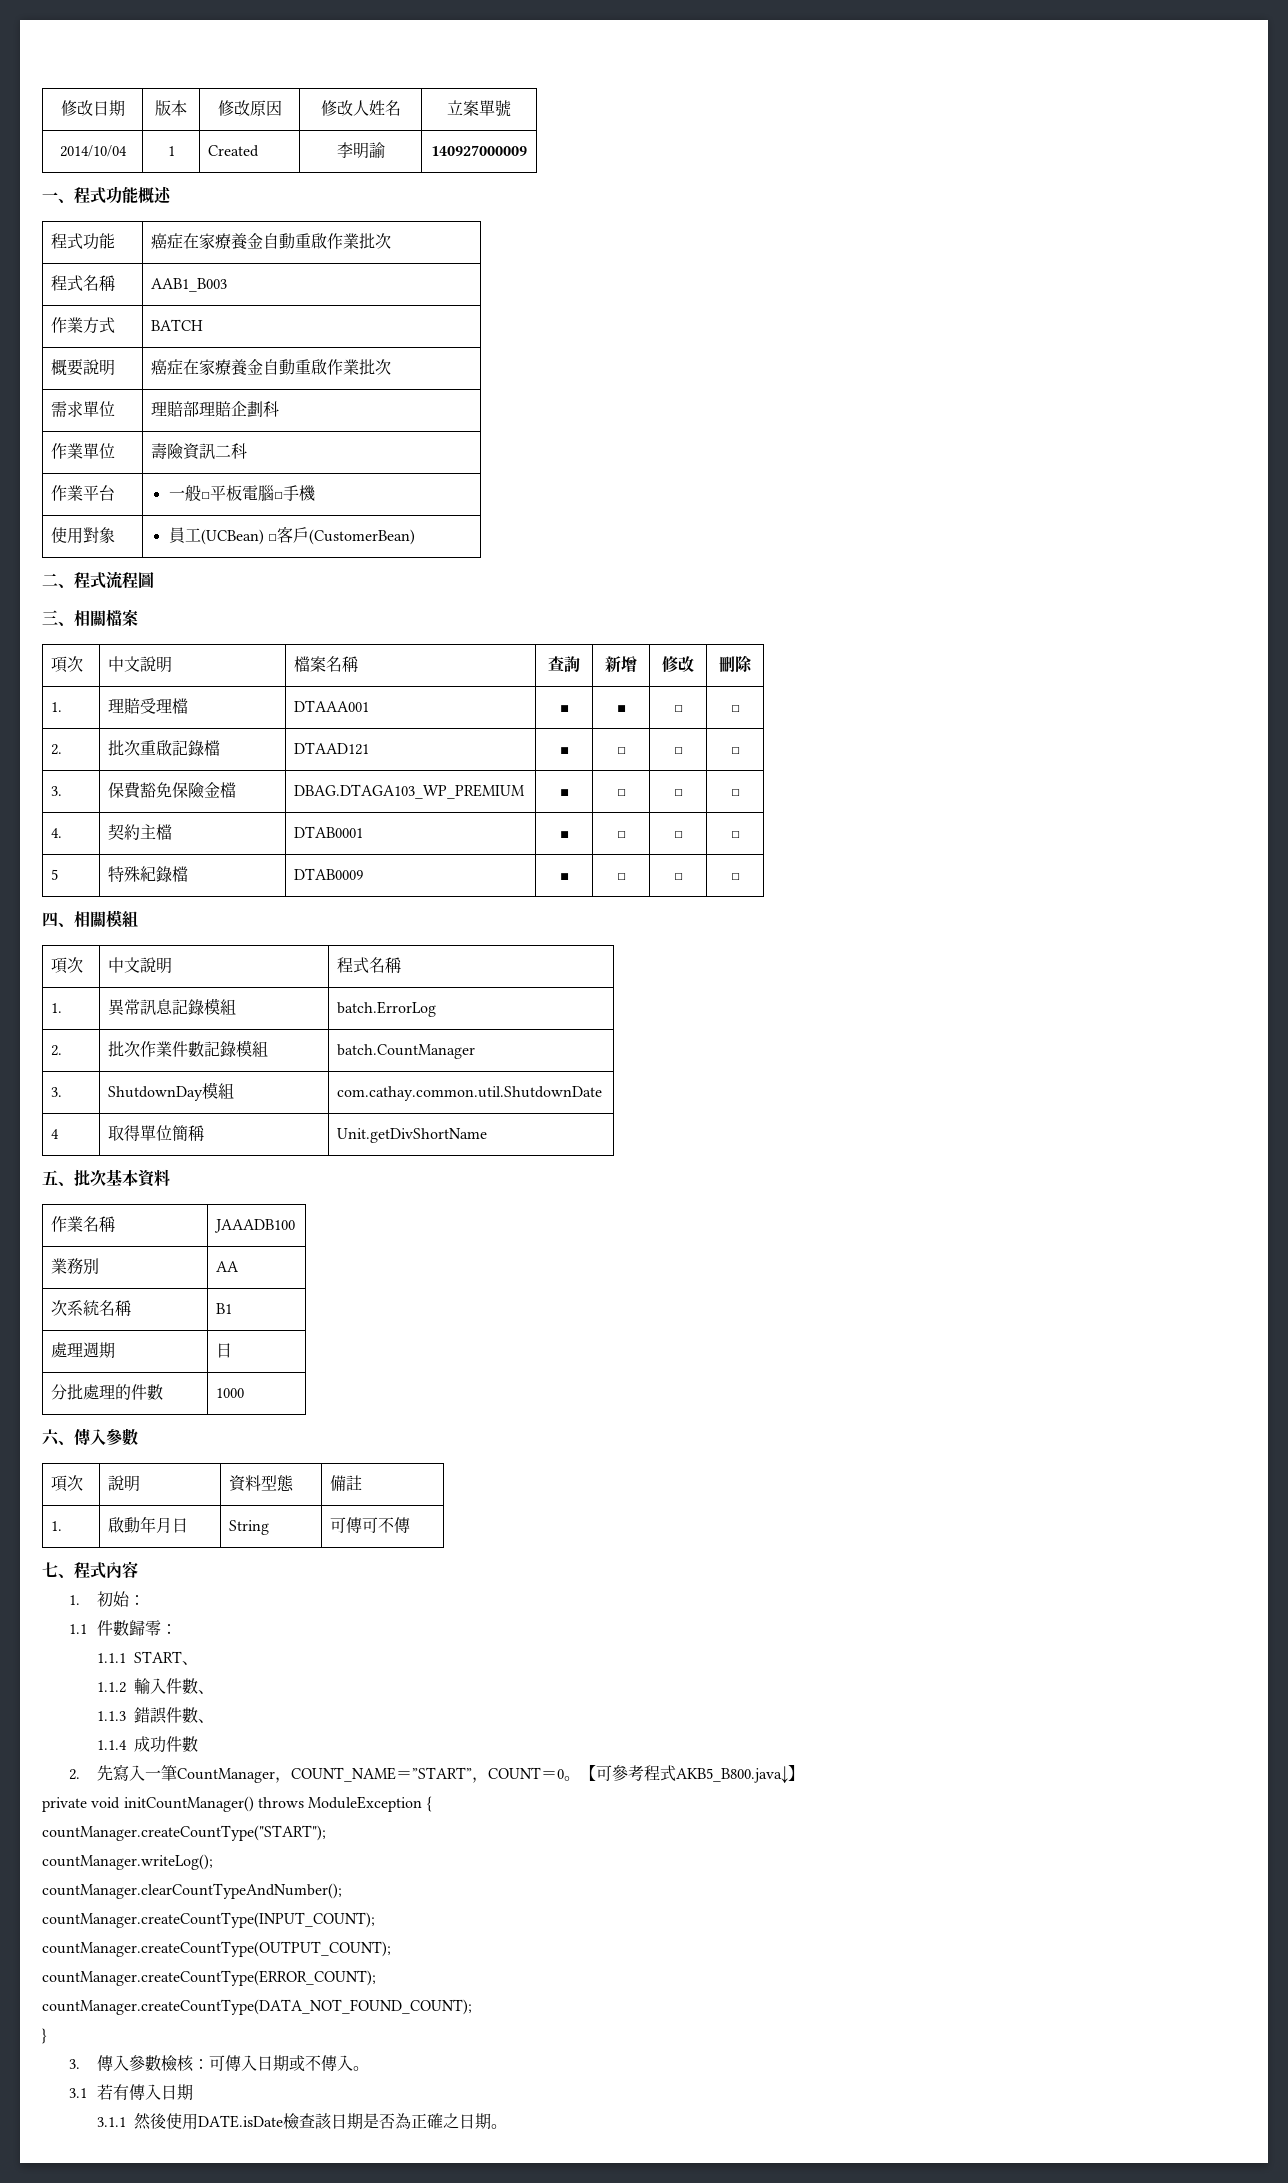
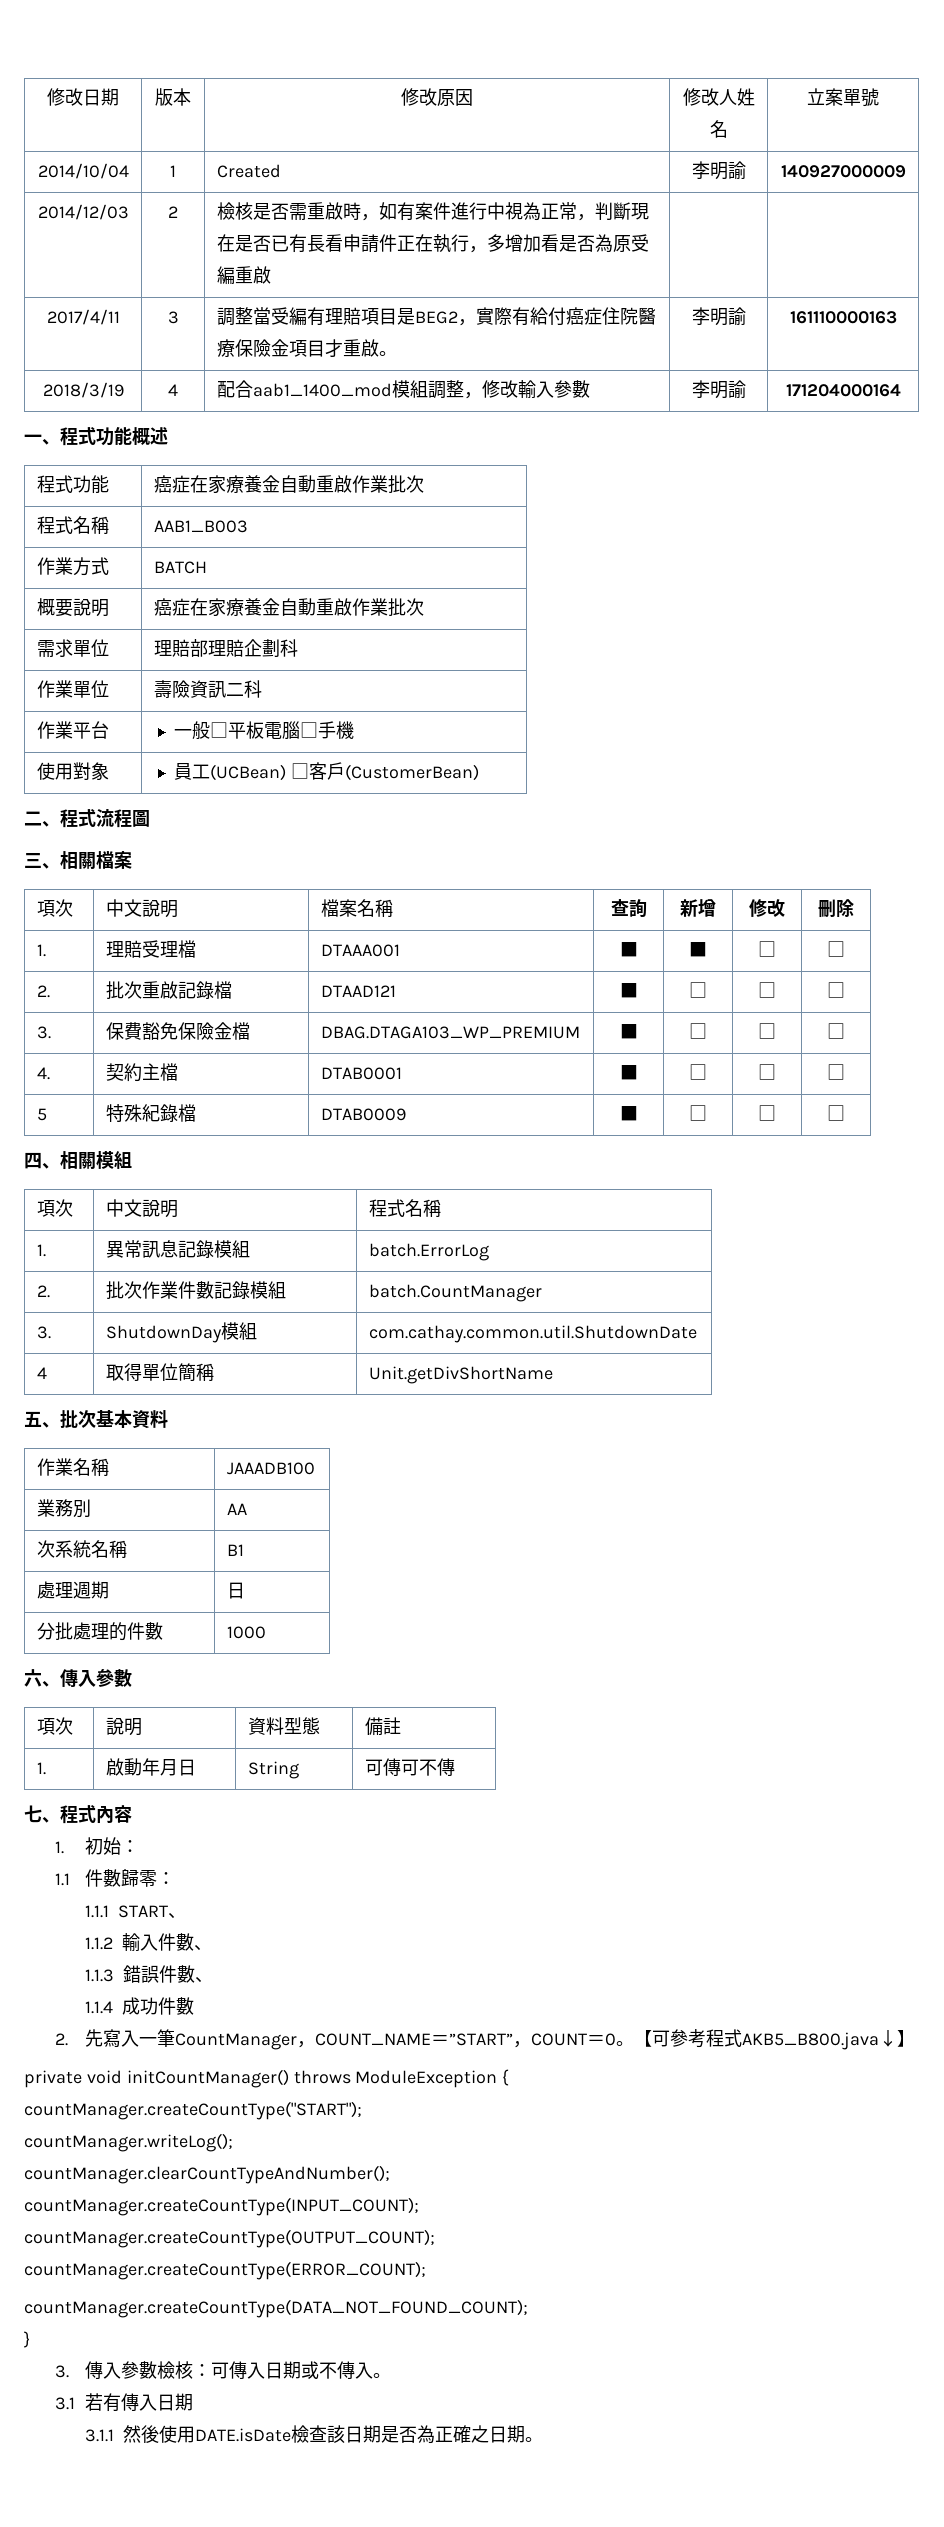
(527, 150) none -> [37,204,129,220] [168,206,178,218] [216,202,649,221] [216,234,649,253] [216,266,271,285] [46,309,120,325] [167,311,179,324] [216,307,656,326] [216,339,397,357] [691,307,746,326] [789,311,897,324] [42,382,124,398] [168,384,178,396] [216,380,590,399] [691,380,746,399] [785,384,901,397] // 2014/12/03 | 2 | 檢核是否需重啟時，如有案件進行中視為正常，判斷現在是否已有長看申請件正在執行，多增加看是否為原受編重啟 | | // 2017/4/11 | 3 | 調整當受編有理賠項目是BEG2，實際有給付癌症住院醫療保險金項目才重啟。 | 李明諭 | 161110000163 // 2018/3/19 | 4 | 配合aab1_1400_mod模組調整，修改輸入參數 | 李明諭 | 171204000164

